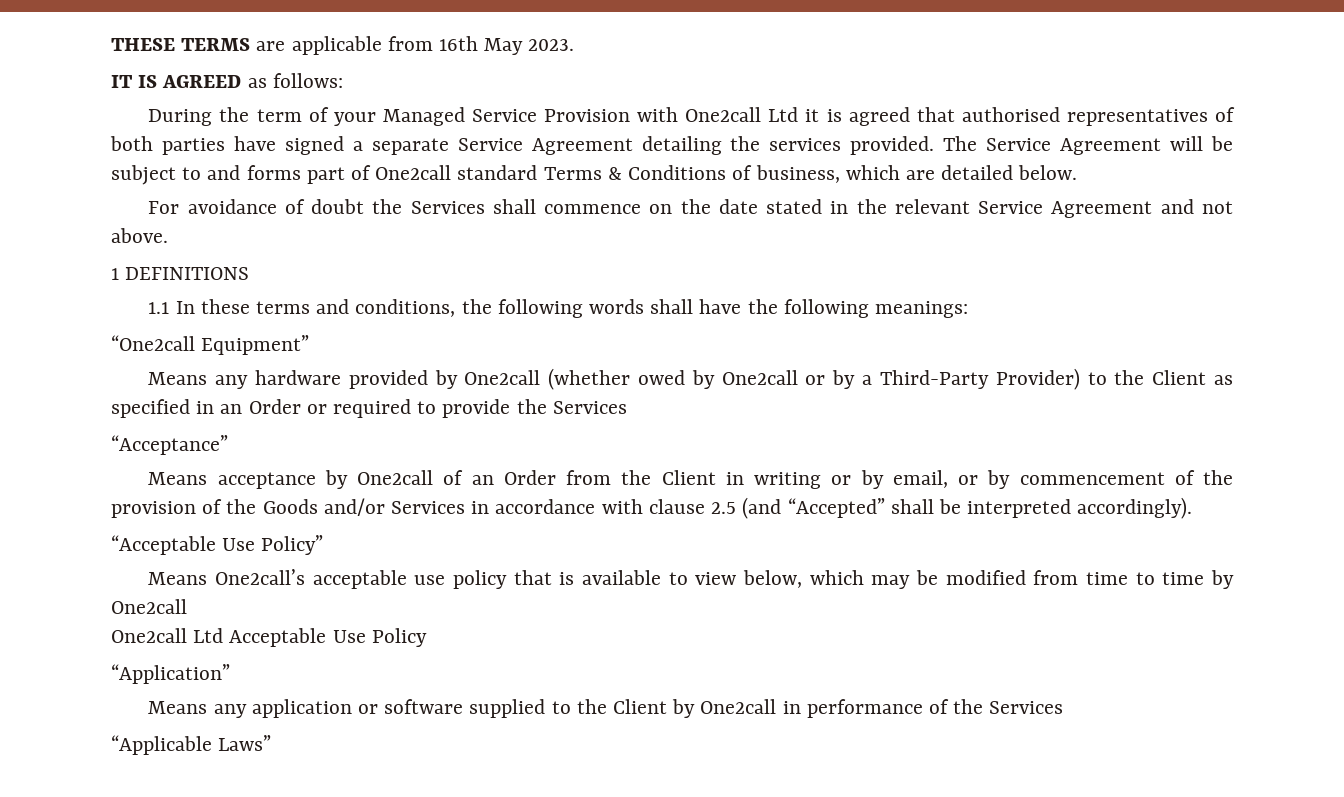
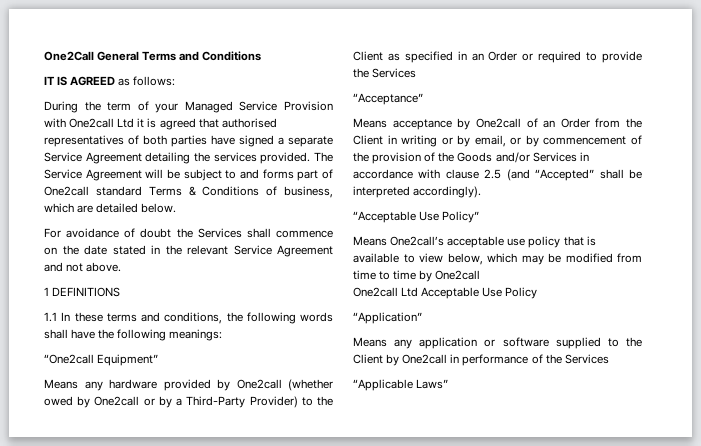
[111,36,575,55] THESE TERMS are applicable from 16th May 2023. -> [44,51,262,61] One2Call General Terms and Conditions

